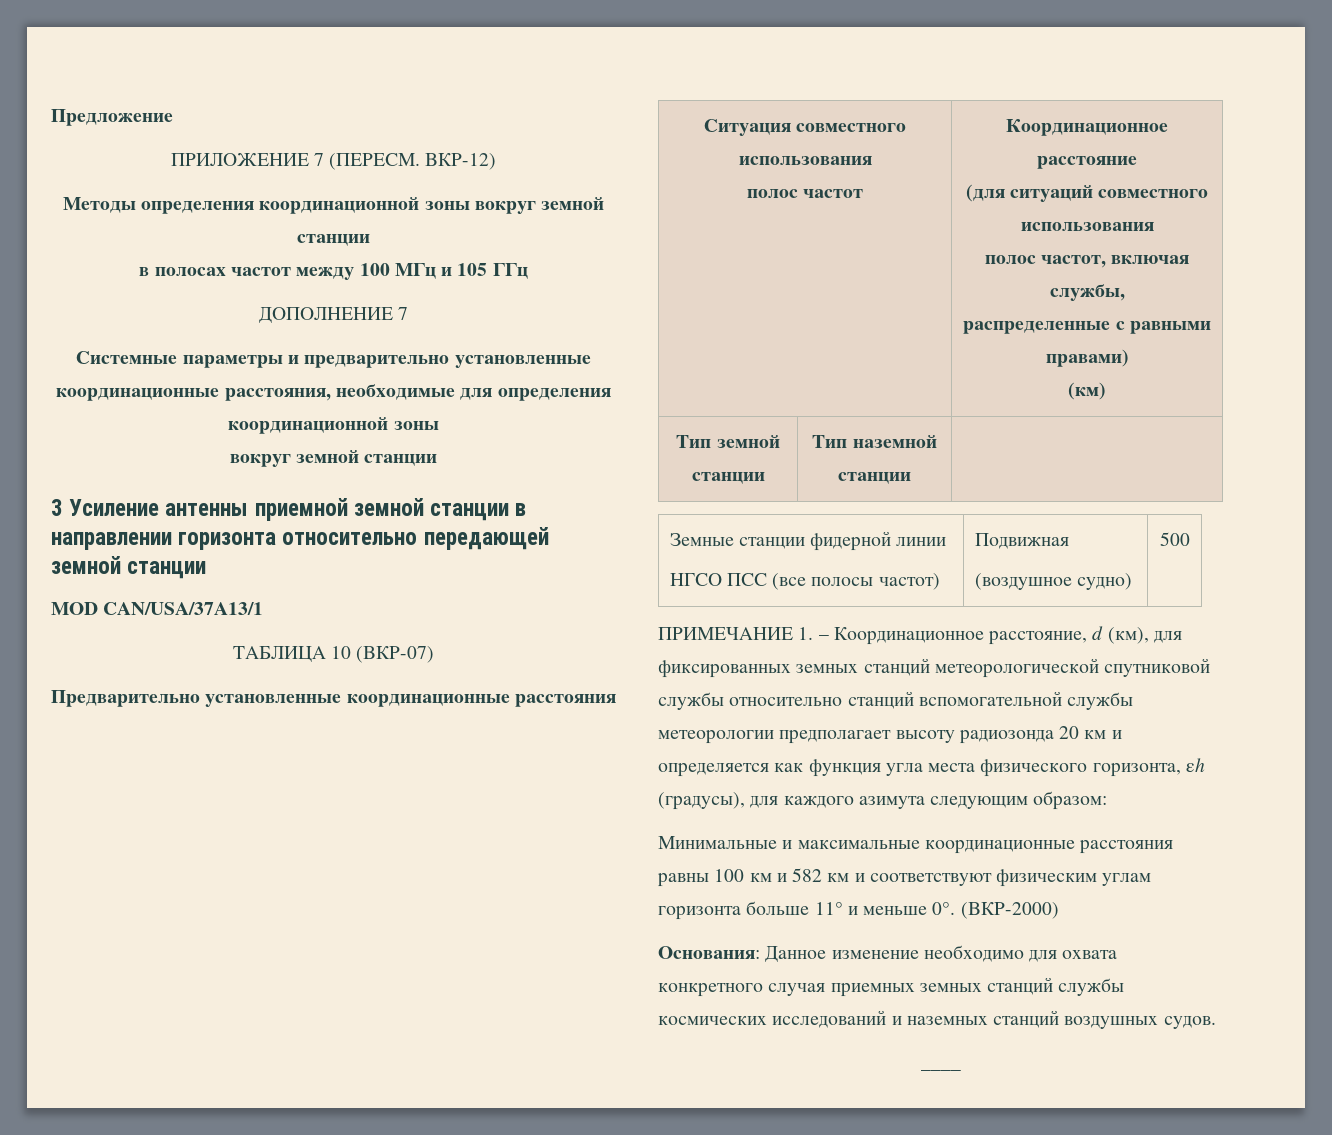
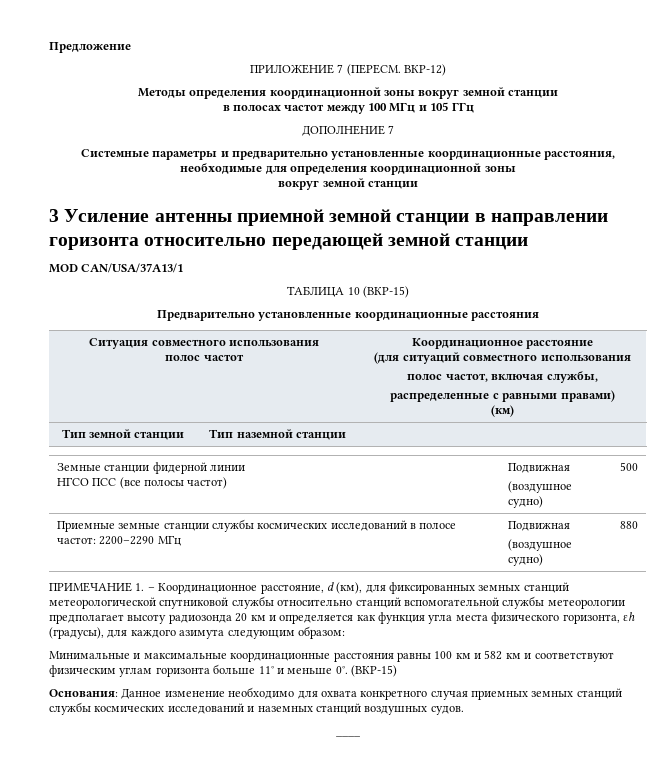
[356,646,435,663] (ВКР-07) -> [362,286,409,298] (ВКР-15)
(1190, 539) none -> [56,519,457,532] [56,536,181,546] [507,521,570,531] [507,539,572,551] [507,554,543,566] [619,521,638,529] // Приемные земные станции службы космических исследований в полосе частот: 2200–2290 МГц | Подвижная // (воздушное судно) | 880
[960,902,1059,919] (ВКР-2000) -> [351,665,397,677] (ВКР-15)

